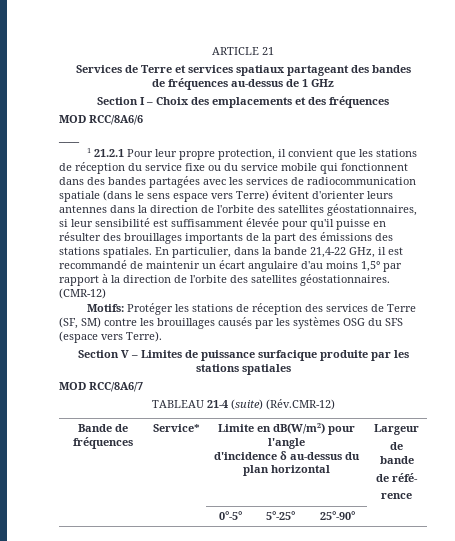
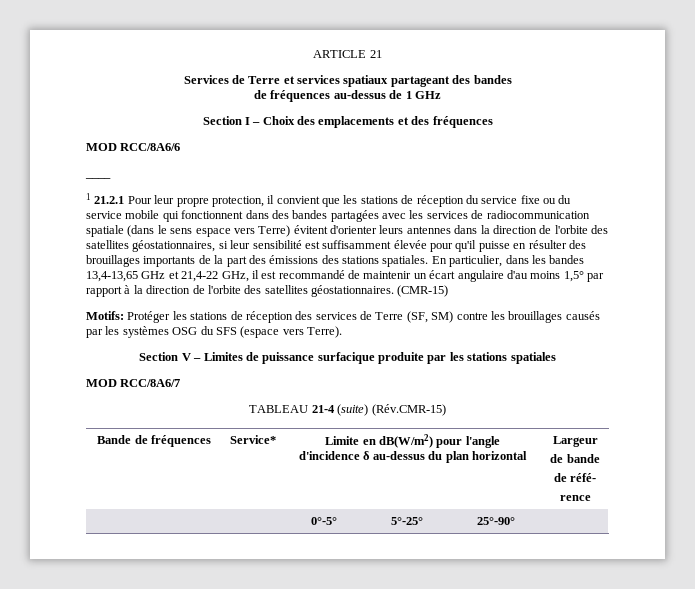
[262,247,307,255] la bande -> [531,255,585,264] [86,271,179,282] les bandes 13,4-13,65 GHz et
[59,288,106,299] (CMR-12) -> [397,285,449,297] (CMR-15)
[265,399,335,410] (Rév.CMR-12) -> [371,404,446,416] (Rév.CMR-15)

